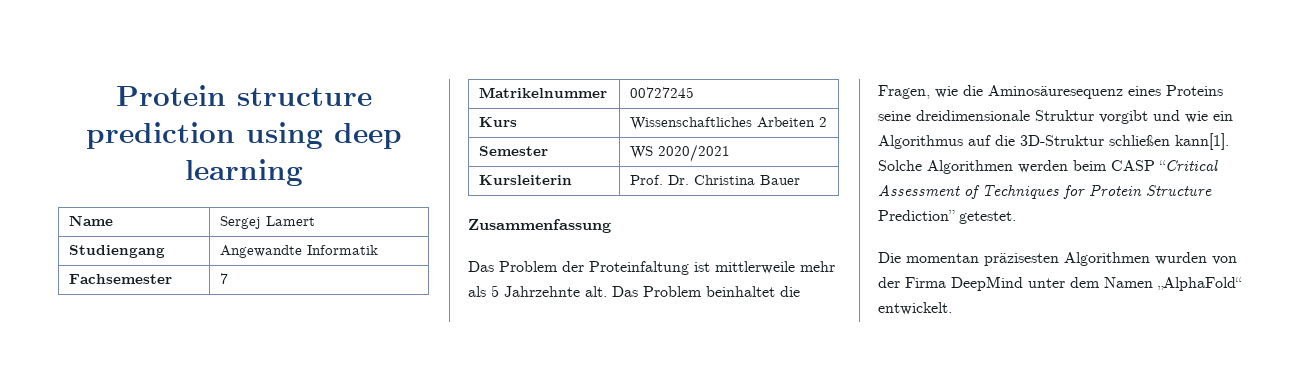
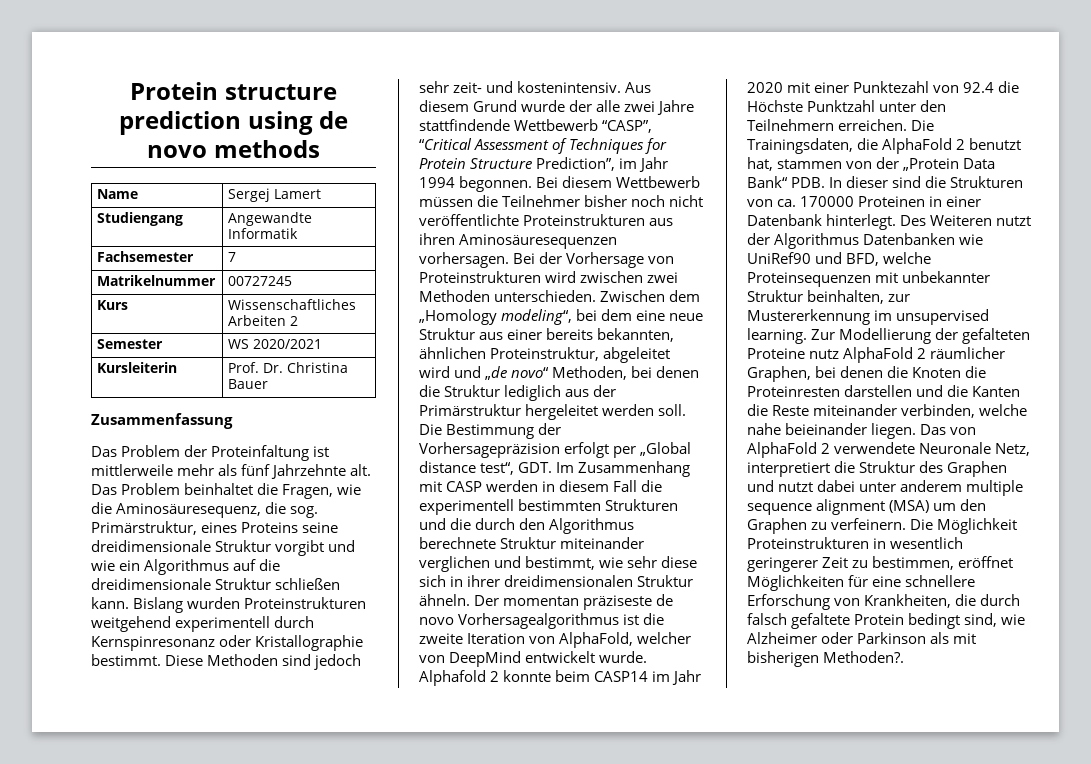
[333,123,402,149] [184,159,303,186] deep learning -> [318,111,348,129] [147,140,320,158] de novo methods
[491,285,499,297] 5 -> [241,464,271,476] fünf
[988,85,1123,99] Aminosäuresequenz -> [116,502,319,518] [91,521,197,535] Aminosäuresequenz, die sog. Primärstruktur,
[1020,133,1229,150] [878,160,1155,174] 3D-Struktur schließen kann[1]. Solche Algorithmen werden beim CASP -> [91,578,341,590] [91,597,367,613] [91,616,315,632] [91,635,364,651] [91,654,362,670] [419,81,652,93] [419,100,695,115] [419,119,653,133] dreidimensionale Struktur schließen kann. Bislang wurden Proteinstrukturen weitgehend experimentell durch Kernspinresonanz oder Kristallographie bestimmt. Diese Methoden sind jedoch sehr zeit- und kostenintensiv. Aus diesem Grund wurde der alle zwei Jahre stattfindende Wettbewerb “CASP”,
[878,210,1016,224] [878,252,1237,266] [878,276,1242,291] [878,302,952,315] Prediction” getestet. // Die momentan präzisesten Algorithmen wurden von der Firma DeepMind unter dem Namen „AlphaFold“ entwickelt. -> [536,157,669,172] [419,176,701,192] [419,195,704,207] [419,214,674,226] [419,233,618,249] [419,252,675,268] [419,271,679,283] [419,290,701,302] [419,309,704,325] [419,328,675,342] [419,347,671,363] [419,366,700,380] [419,385,617,401] [419,404,687,420] [419,423,562,439] [419,442,692,458] [419,461,691,477] [419,480,663,492] [419,499,679,515] [419,518,635,534] [419,537,645,549] [419,556,698,572] [419,575,694,587] [419,594,674,610] [419,613,665,629] [419,632,692,648] [419,651,648,667] [419,670,702,686] [747,81,1020,93] [747,100,947,112] [747,119,935,131] [747,138,1022,154] [747,157,996,171] [747,176,1024,188] [747,196,982,207] [747,214,1032,230] [747,233,984,249] [747,252,932,266] [747,271,991,287] [747,290,911,304] [747,309,990,325] [747,328,1031,344] [747,347,1006,363] [747,366,987,382] [747,385,1021,397] [747,404,1028,418] [747,423,977,439] [747,442,1031,458] [747,461,1008,477] [747,480,1024,496] [747,499,987,515] [747,518,1018,534] [747,537,964,549] [747,556,1014,572] [747,575,976,591] [747,594,1021,610] [747,613,1026,629] [747,632,977,644] [747,651,905,667] Prediction”, im Jahr 1994 begonnen. Bei diesem Wettbewerb müssen die Teilnehmer bisher noch nicht veröffentlichte Proteinstrukturen aus ihren Aminosäuresequenzen vorhersagen. Bei der Vorhersage von Proteinstrukturen wird zwischen zwei Methoden unterschieden. Zwischen dem „Homology modeling“, bei dem eine neue Struktur aus einer bereits bekannten, ähnlichen Proteinstruktur, abgeleitet wird und „de novo“ Methoden, bei denen die Struktur lediglich aus der Primärstruktur hergeleitet werden soll. Die Bestimmung der Vorhersagepräzision erfolgt per „Global distance test“, GDT. Im Zusammenhang mit CASP werden in diesem Fall die experimentell bestimmten Strukturen und die durch den Algorithmus berechnete Struktur miteinander verglichen und bestimmt, wie sehr diese sich in ihrer dreidimensionalen Struktur ähneln. Der momentan präziseste de novo Vorhersagealgorithmus ist die zweite Iteration von AlphaFold, welcher von DeepMind entwickelt wurde. Alphafold 2 konnte beim CASP14 im Jahr 2020 mit einer Punktezahl von 92.4 die Höchste Punktzahl unter den Teilnehmern erreichen. Die Trainingsdaten, die AlphaFold 2 benutzt hat, stammen von der „Protein Data Bank“ PDB. In dieser sind die Strukturen von ca. 170000 Proteinen in einer Datenbank hinterlegt. Des Weiteren nutzt der Algorithmus Datenbanken wie UniRef90 und BFD, welche Proteinsequenzen mit unbekannter Struktur beinhalten, zur Mustererkennung im unsupervised learning. Zur Modellierung der gefalteten Proteine nutz AlphaFold 2 räumlicher Graphen, bei denen die Knoten die Proteinresten darstellen und die Kanten die Reste miteinander verbinden, welche nahe beieinander liegen. Das von AlphaFold 2 verwendete Neuronale Netz, interpretiert die Struktur des Graphen und nutzt dabei unter anderem multiple sequence alignment (MSA) um den Graphen zu verfeinern. Die Möglichkeit Proteinstrukturen in wesentlich geringerer Zeit zu bestimmen, eröffnet Möglichkeiten für eine schnellere Erforschung von Krankheiten, die durch falsch gefaltete Protein bedingt sind, wie Alzheimer oder Parkinson als mit bisherigen Methoden?.

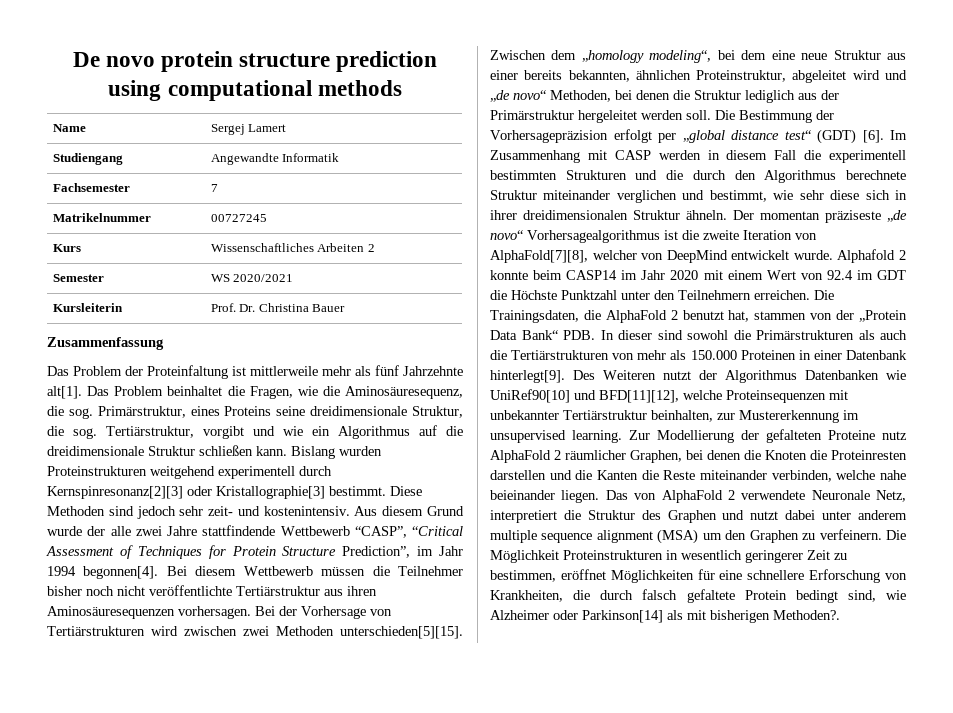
[130,82,219,100] Protein -> [72,51,233,72] De novo protein
[318,111,348,129] [147,145,208,158] de novo -> [167,80,312,101] computational
[350,464,372,476] alt. -> [47,386,82,399] alt[1].
[215,540,272,552] Struktur -> [412,406,463,418] [47,426,194,439] Struktur, die sog. Tertiärstruktur,
[91,635,364,651] Kernspinresonanz oder Kristallographie -> [47,486,325,499] Kernspinresonanz[2][3] oder Kristallographie[3]
[459,176,533,192] begonnen. -> [83,566,159,579] begonnen[4].
[523,214,646,226] Proteinstrukturen -> [236,586,320,596] Tertiärstruktur
[419,271,541,283] Proteinstrukturen -> [47,626,145,636] Tertiärstrukturen
[494,290,597,302] unterschieden. -> [340,626,463,639] unterschieden[5][15].
[419,309,497,325] „Homology -> [581,50,644,63] „homology
[640,442,692,456] [419,461,553,475] „Global distance test“, GDT. -> [682,129,884,144] „global distance test“ (GDT) [6].
[656,594,674,606] [419,617,454,625] de novo -> [887,210,907,222] [490,230,523,240] „de novo“
[559,632,634,648] AlphaFold, -> [490,250,588,263] AlphaFold[7][8],
[814,81,995,93] einer Punktezahl von 92.4 -> [727,270,906,280] einem Wert von 92.4 im GDT
[925,176,1024,188] [747,196,855,207] die Strukturen von ca. 170000 -> [687,330,907,340] [490,350,737,360] sowohl die Primärstrukturen als auch die Tertiärstrukturen von mehr als 150.000
[826,214,897,230] hinterlegt. -> [490,370,565,383] hinterlegt[9].
[747,252,880,266] UniRef90 und BFD, -> [490,389,679,403] UniRef90[10] und BFD[11][12],
[747,290,803,302] Struktur -> [563,410,647,420] Tertiärstruktur
[857,632,927,644] Parkinson -> [582,610,663,623] Parkinson[14]

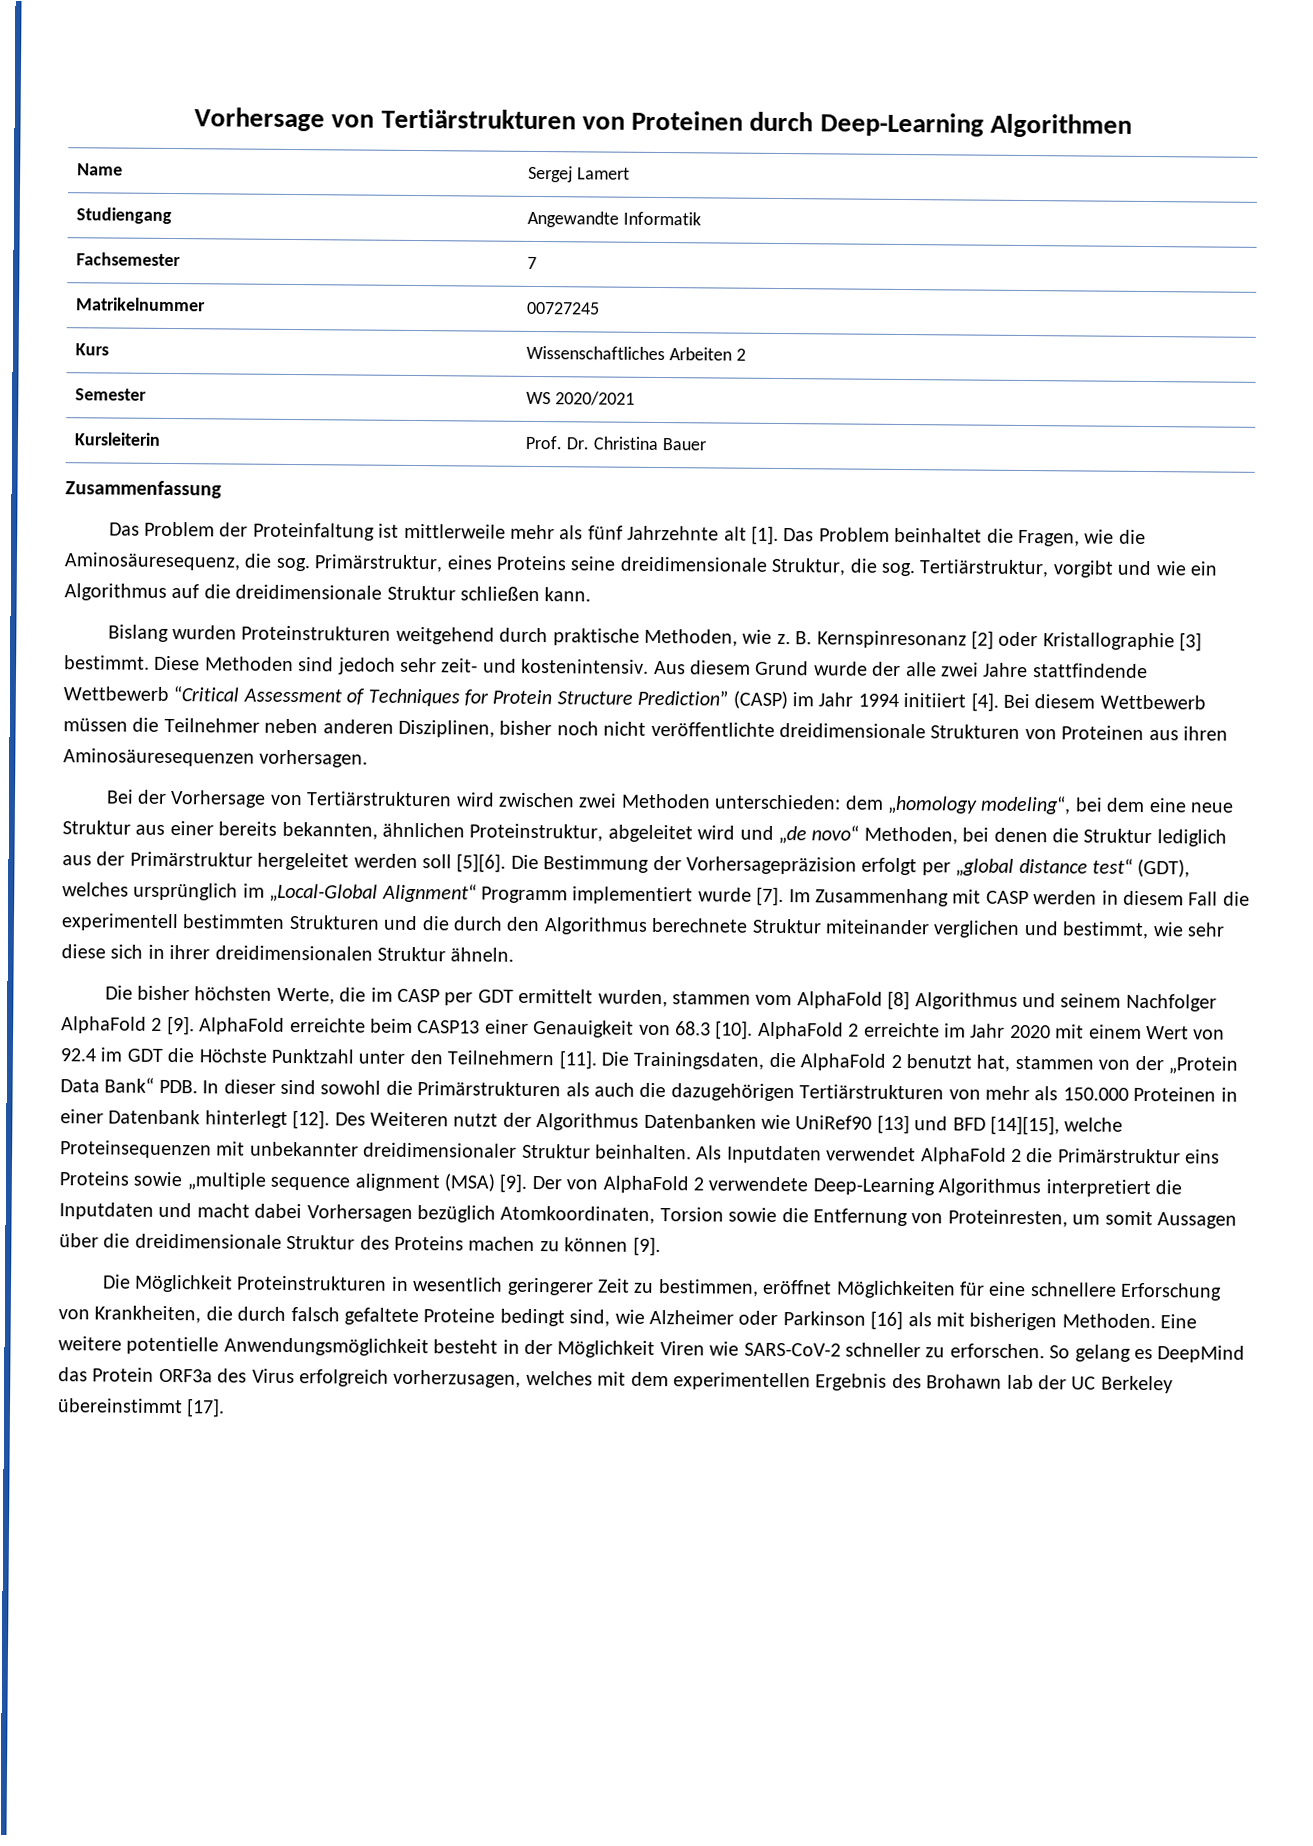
[72,51,438,72] [108,80,402,101] De novo protein structure prediction using computational methods -> [193,107,1133,138] Vorhersage von Tertiärstrukturen von Proteinen durch Deep-Learning Algorithmen
[47,386,82,399] alt[1]. -> [723,525,780,545] alt [1].
(287, 451) none -> (592, 594) //
[218,466,332,479] [47,486,325,499] experimentell durch Kernspinresonanz[2][3] oder Kristallographie[3] -> [499,627,1203,652] durch praktische Methoden, wie z. B. Kernspinresonanz [2] oder Kristallographie [3]
[354,526,407,538] “CASP”, -> (169, 693) none
[342,546,411,558] Prediction”, -> [637,689,788,710] Prediction” (CASP)
[83,566,159,579] begonnen[4]. -> [903,692,999,712] initiiert [4].
(463, 571) none -> [264,718,495,738] neben anderen Disziplinen,
[236,586,320,596] Tertiärstruktur -> [778,722,1145,740] dreidimensionale Strukturen von Proteinen
(251, 612) none -> (369, 758) //
[340,626,463,639] [490,50,546,60] unterschieden[5][15]. Zwischen -> [714,794,842,810] unterschieden:
[686,110,711,120] soll. -> [422,853,507,873] soll [5][6].
[817,129,884,144] (GDT) [6]. -> [1137,858,1191,878] [62,882,785,907] (GDT), welches ursprünglich im „Local-Global Alignment“ Programm implementiert wurde [7].
[733,210,907,223] [490,230,817,243] [490,249,906,263] [490,270,618,280] Der momentan präziseste „de novo“ Vorhersagealgorithmus ist die zweite Iteration von AlphaFold[7][8], welcher von DeepMind entwickelt wurde. Alphafold 2 konnte beim CASP14 -> [104,985,1217,1012] [61,1015,940,1040] // Die bisher höchsten Werte, die im CASP per GDT ermittelt wurden, stammen vom AlphaFold [8] Algorithmus und seinem Nachfolger AlphaFold 2 [9]. AlphaFold erreichte beim CASP13 einer Genauigkeit von 68.3 [10]. AlphaFold 2 erreichte
[754,290,810,300] erreichen. -> [558,1050,597,1070] [11].
(507, 355) none -> [670,1083,795,1102] dazugehörigen
[490,370,565,383] hinterlegt[9]. -> [204,1110,331,1130] hinterlegt [12].
[490,389,848,403] [490,410,859,423] [490,429,907,443] [490,450,907,463] [490,470,906,482] [490,490,906,503] [490,510,907,523] [490,529,882,544] UniRef90[10] und BFD[11][12], welche Proteinsequenzen mit unbekannter Tertiärstruktur beinhalten, zur Mustererkennung im unsupervised learning. Zur Modellierung der gefalteten Proteine nutz AlphaFold 2 räumlicher Graphen, bei denen die Knoten die Proteinresten darstellen und die Kanten die Reste miteinander verbinden, welche nahe beieinander liegen. Das von AlphaFold 2 verwendete Neuronale Netz, interpretiert die Struktur des Graphen und nutzt dabei unter anderem multiple sequence alignment (MSA) um den Graphen zu verfeinern. -> [795,1114,1124,1136] [60,1140,1221,1165] [59,1171,1182,1198] [59,1202,1237,1229] [59,1233,661,1257] UniRef90 [13] und BFD [14][15], welche Proteinsequenzen mit unbekannter dreidimensionaler Struktur beinhalten. Als Inputdaten verwendet AlphaFold 2 die Primärstruktur eins Proteins sowie „multiple sequence alignment (MSA) [9]. Der von AlphaFold 2 verwendete Deep-Learning Algorithmus interpretiert die Inputdaten und macht dabei Vorhersagen bezüglich Atomkoordinaten, Torsion sowie die Entfernung von Proteinresten, um somit Aussagen über die dreidimensionale Struktur des Proteins machen zu können [9]. //
[744,590,787,600] Protein -> [423,1308,496,1323] Proteine
[582,610,663,623] Parkinson[14] -> [782,1310,904,1331] Parkinson [16]
[773,610,840,620] Methoden?. -> [1061,1313,1198,1329] [58,1336,1246,1363] [58,1367,1173,1394] [57,1398,226,1418] Methoden. Eine weitere potentielle Anwendungsmöglichkeit besteht in der Möglichkeit Viren wie SARS-CoV-2 schneller zu erforschen. So gelang es DeepMind das Protein ORF3a des Virus erfolgreich vorherzusagen, welches mit dem experimentellen Ergebnis des Brohawn lab der UC Berkeley übereinstimmt [17].

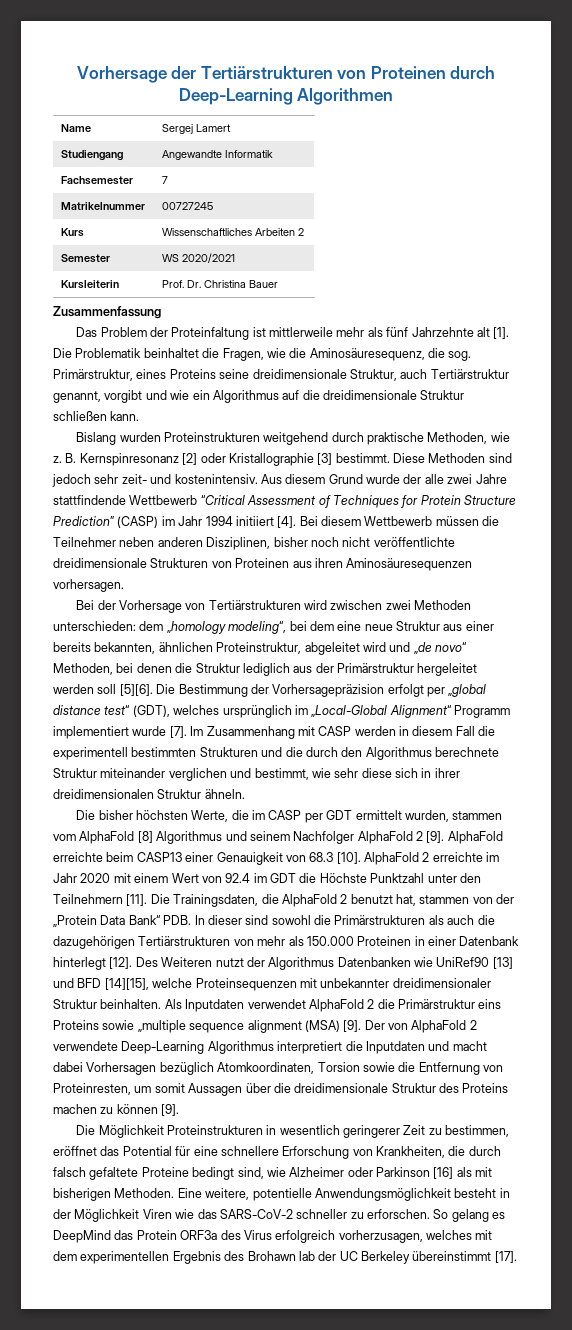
[193,107,375,132] Vorhersage von -> [76,66,197,83] Vorhersage der
[783,527,890,542] Das Problem -> [53,348,142,358] Die Problematik
[849,558,1049,578] die sog. Tertiärstruktur, -> [400,369,509,379] [53,391,101,403] auch Tertiärstruktur genannt,
[835,1280,956,1299] Möglichkeiten -> [100,1146,172,1156] das Potential
[58,1336,122,1351] weitere -> [205,1188,250,1200] weitere,
(740, 1348) none -> [197,1209,217,1219] das

